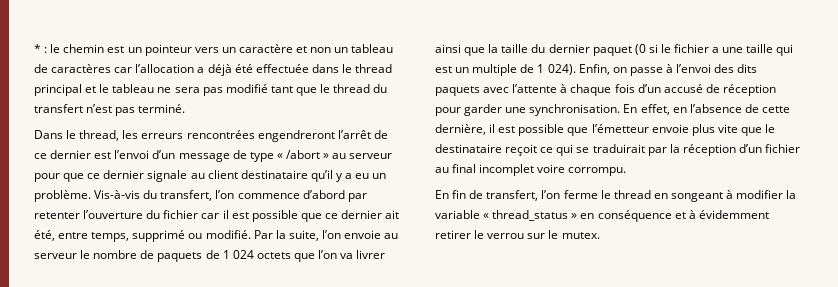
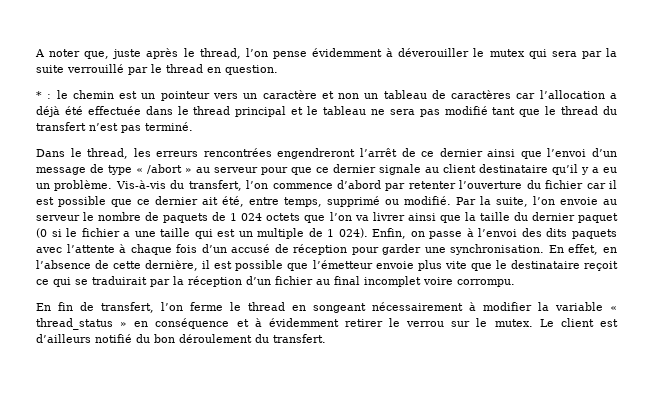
(34, 48) none -> [35,48,618,59] [36,64,278,75] A noter que, juste après le thread, l’on pense évidemment à déverouiller le mutex qui sera par la suite verrouillé par le thread en question. //
[94,152,112,159] est -> [487,149,542,159] ainsi que
(723, 197) none -> [372,302,463,311] nécessairement
(600, 235) none -> [539,318,618,327] [36,334,326,343] Le client est d’ailleurs notifié du bon déroulement du transfert.

